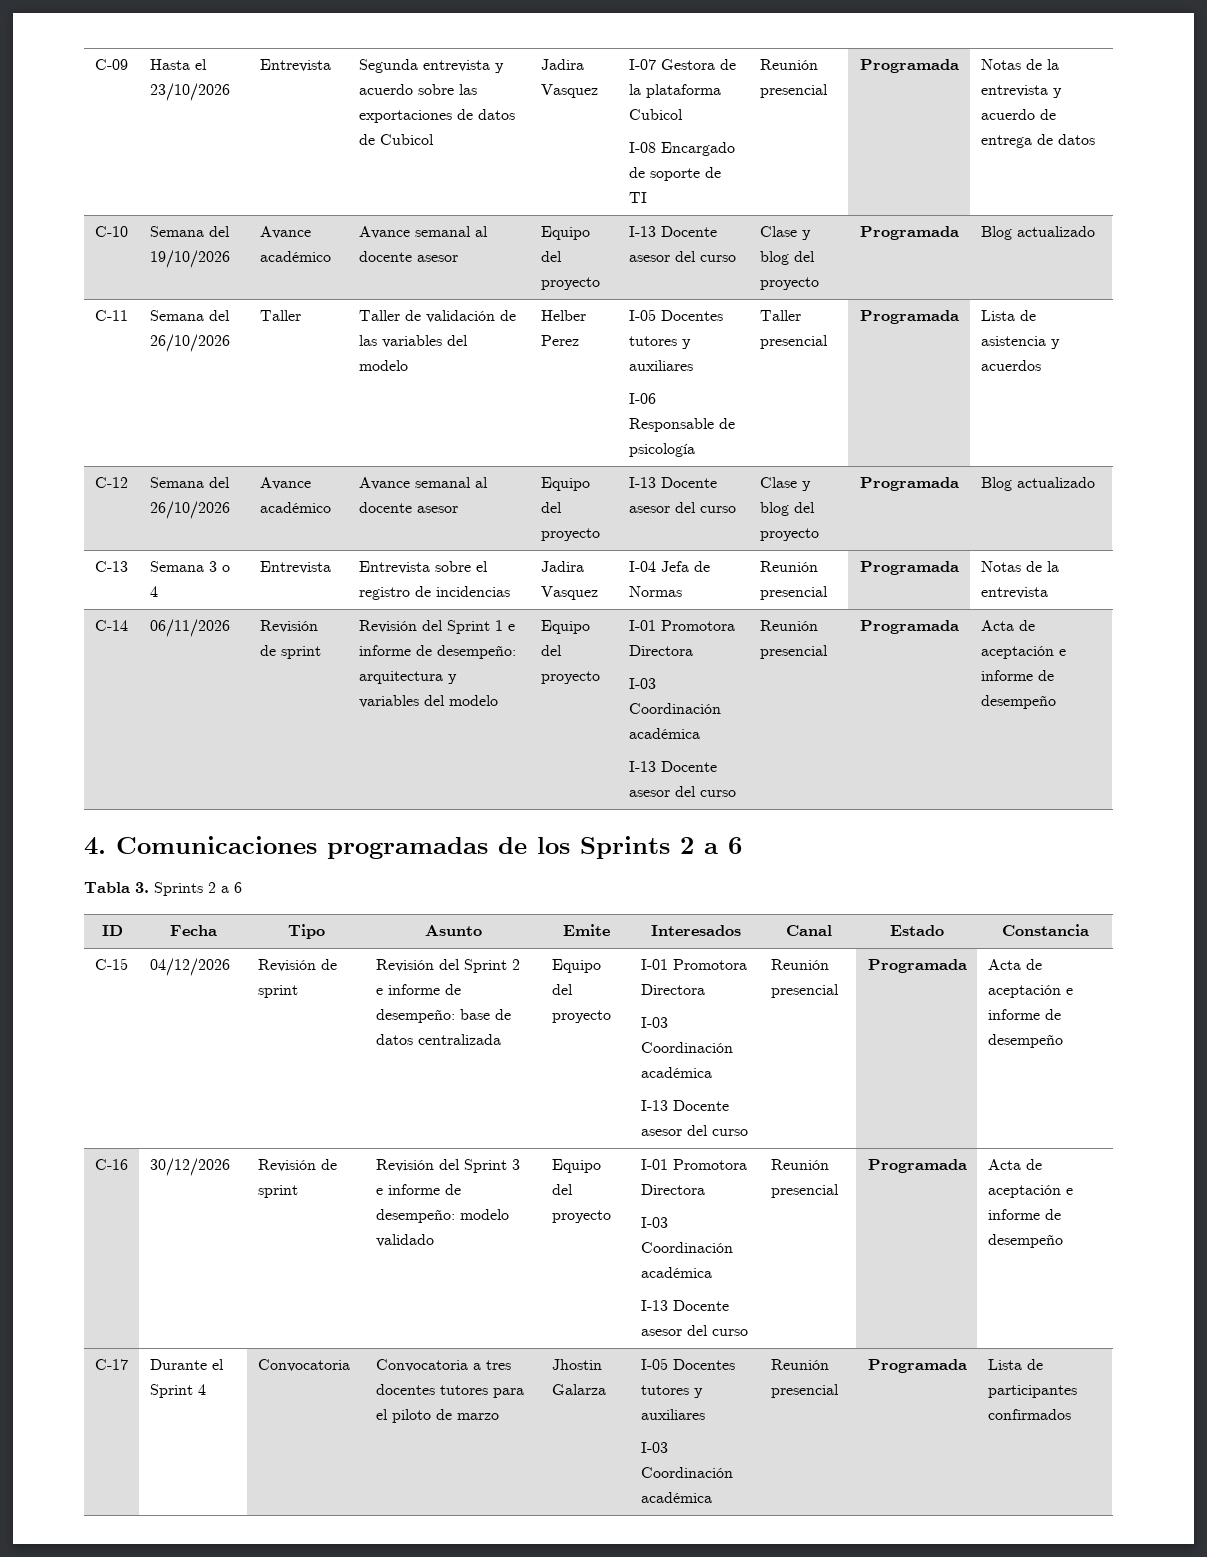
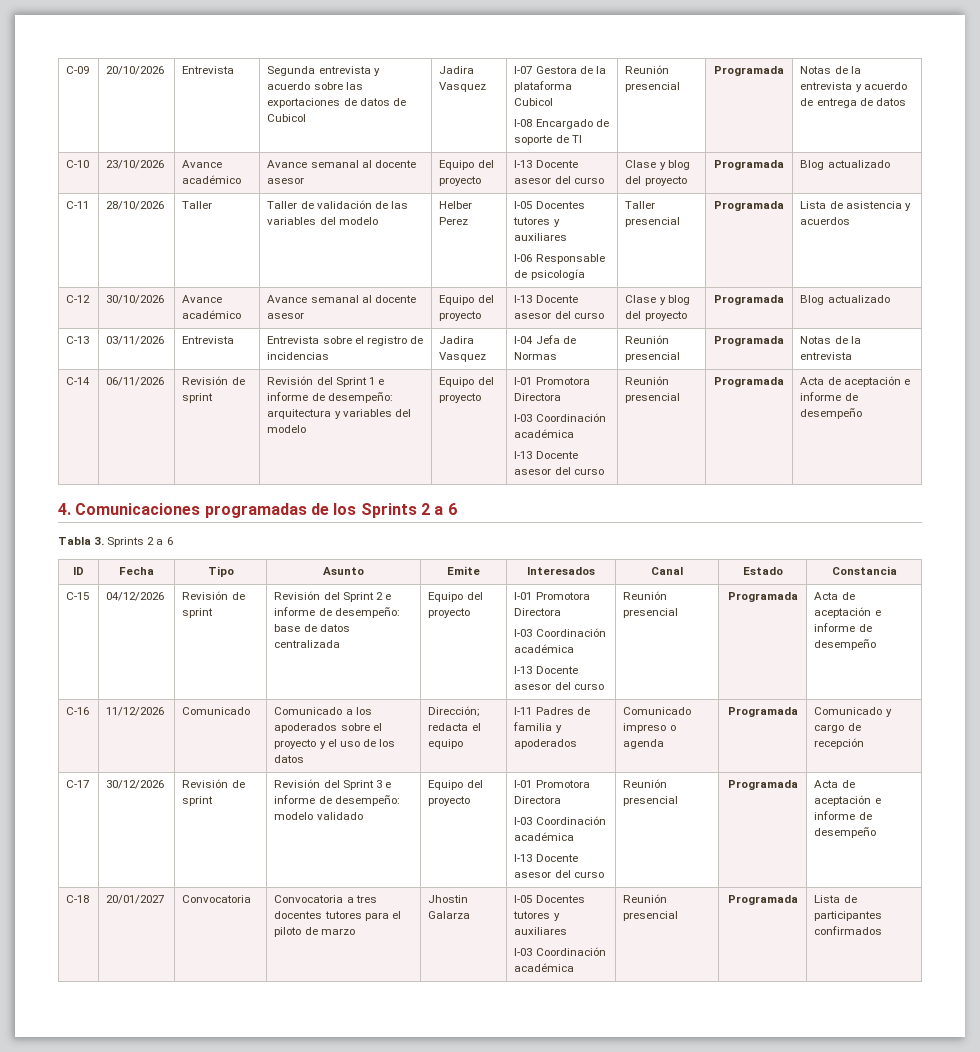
[149,59,207,70] [149,83,230,101] Hasta el 23/10/2026 -> [106,66,165,75] 20/10/2026
[149,226,230,237] [149,250,230,268] Semana del 19/10/2026 -> [106,160,165,169] 23/10/2026
[149,310,230,321] [149,334,230,352] Semana del 26/10/2026 -> [106,201,165,210] 28/10/2026
[149,477,230,488] [149,501,230,519] Semana del 26/10/2026 -> [106,295,165,304] 30/10/2026
[149,561,230,572] [149,586,158,597] Semana 3 o 4 -> [106,336,165,345] 03/11/2026
(128, 1164) none -> [106,707,165,716] [182,707,251,715] [274,707,372,715] [274,723,382,733] [274,739,395,749] [274,755,305,763] [428,706,481,717] [428,723,481,731] [428,739,464,749] [514,707,590,715] [513,722,562,733] [514,739,578,749] [623,707,692,715] [623,723,676,733] [623,739,665,749] [727,707,798,717] [814,707,892,717] [814,723,861,733] [814,738,865,749] [66,780,90,788] | 11/12/2026 | Comunicado | Comunicado a los apoderados sobre el proyecto y el uso de los datos | Dirección; redacta el equipo | I-11 Padres de familia y apoderados | Comunicado impreso o agenda | Programada | Comunicado y cargo de recepción // C-17
[94,1359,128,1370] [149,1359,224,1370] [149,1384,206,1398] C-17 | Durante el Sprint 4 -> [66,895,90,903] [106,895,165,904] C-18 | 20/01/2027

